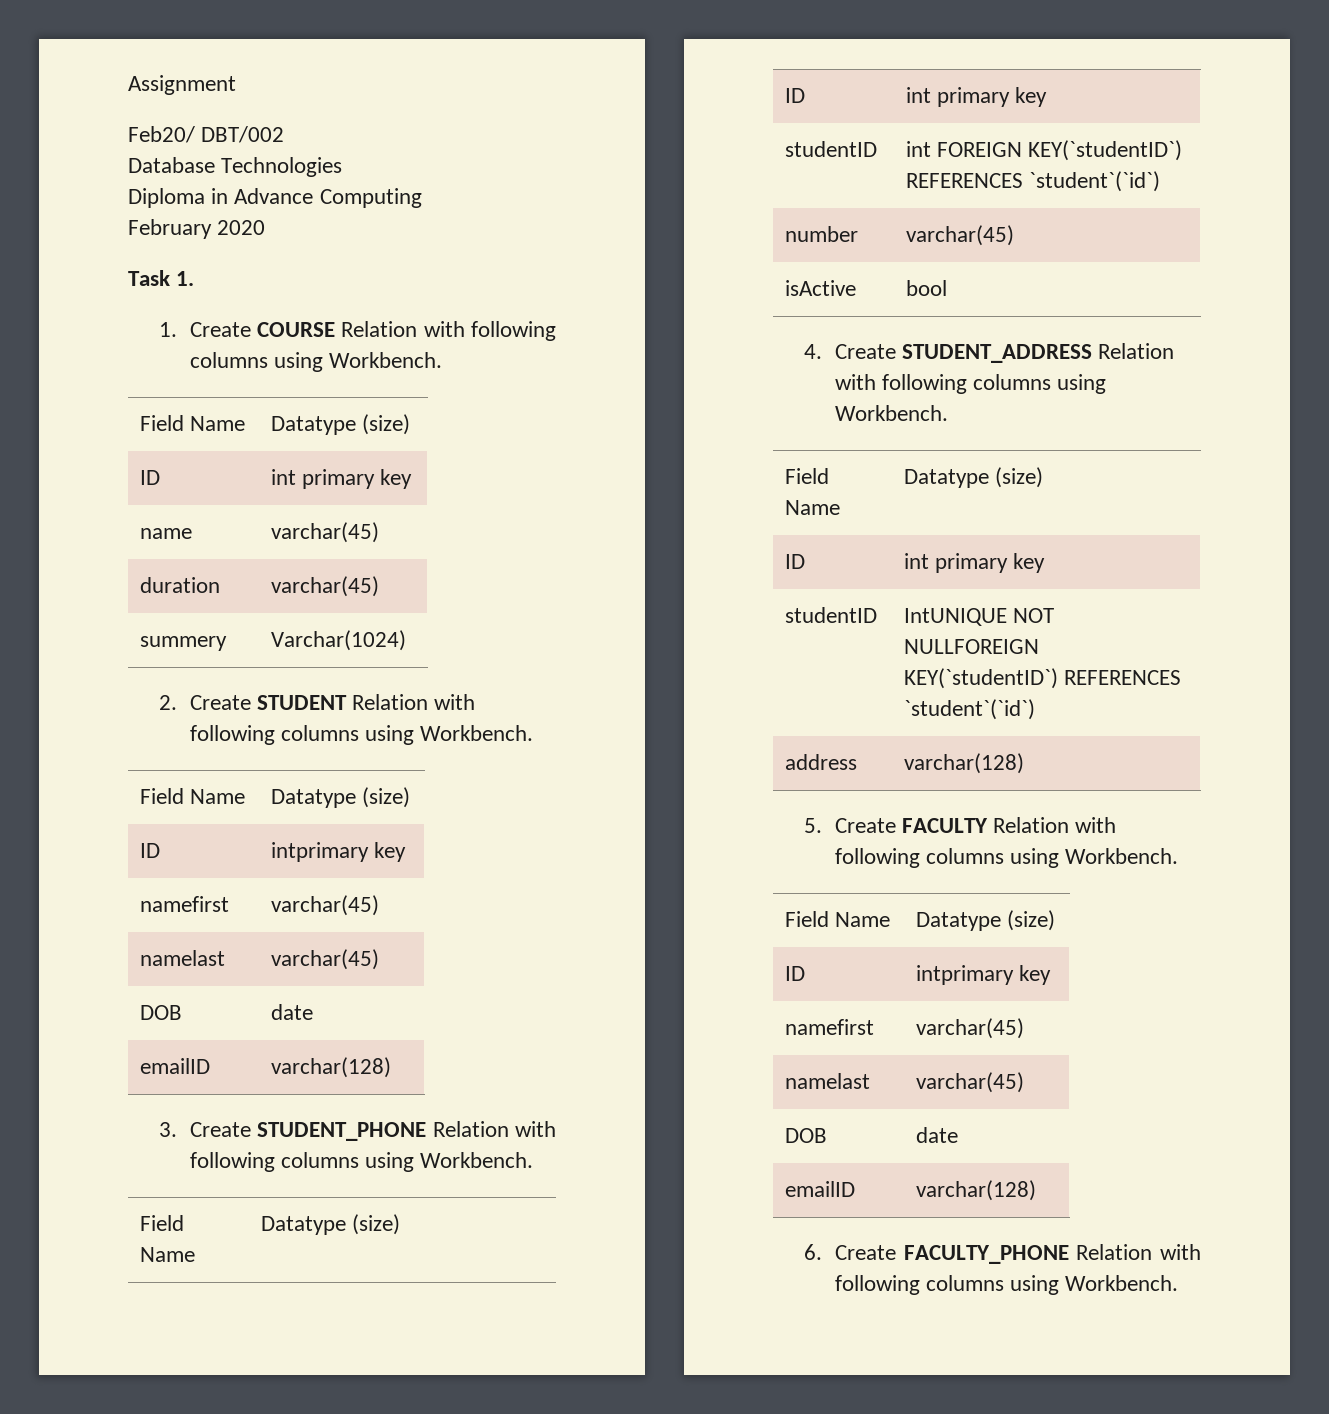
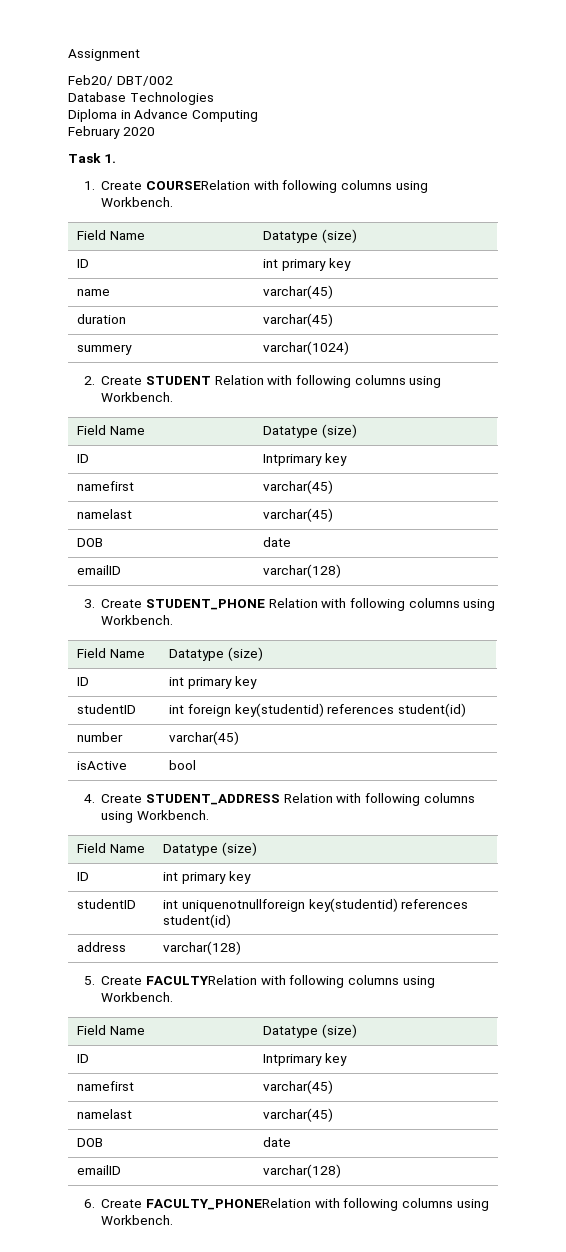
[257,321,418,337] COURSE Relation -> [146,180,251,190] COURSERelation
[270,630,406,651] Varchar(1024) -> [263,341,350,355] varchar(1024)
[270,842,369,862] intprimary -> [263,454,323,466] Intprimary
[936,140,1183,161] [905,171,1160,192] FOREIGN KEY(`studentID`) REFERENCES `student`(`id`) -> [187,703,466,717] foreign key(studentid) references student(id)
[903,608,1054,626] [903,639,1039,654] [903,668,1181,689] [903,699,1035,720] IntUNIQUE NOT NULLFOREIGN KEY(`studentID`) REFERENCES `student`(`id`) -> [163,898,469,912] [163,914,232,928] int uniquenotnullforeign key(studentid) references student(id)
[901,817,1070,833] FACULTY Relation -> [146,975,258,985] FACULTYRelation
[915,965,1014,985] intprimary -> [263,1054,323,1066] Intprimary
[903,1244,1153,1264] FACULTY_PHONE Relation -> [146,1198,312,1210] FACULTY_PHONERelation

